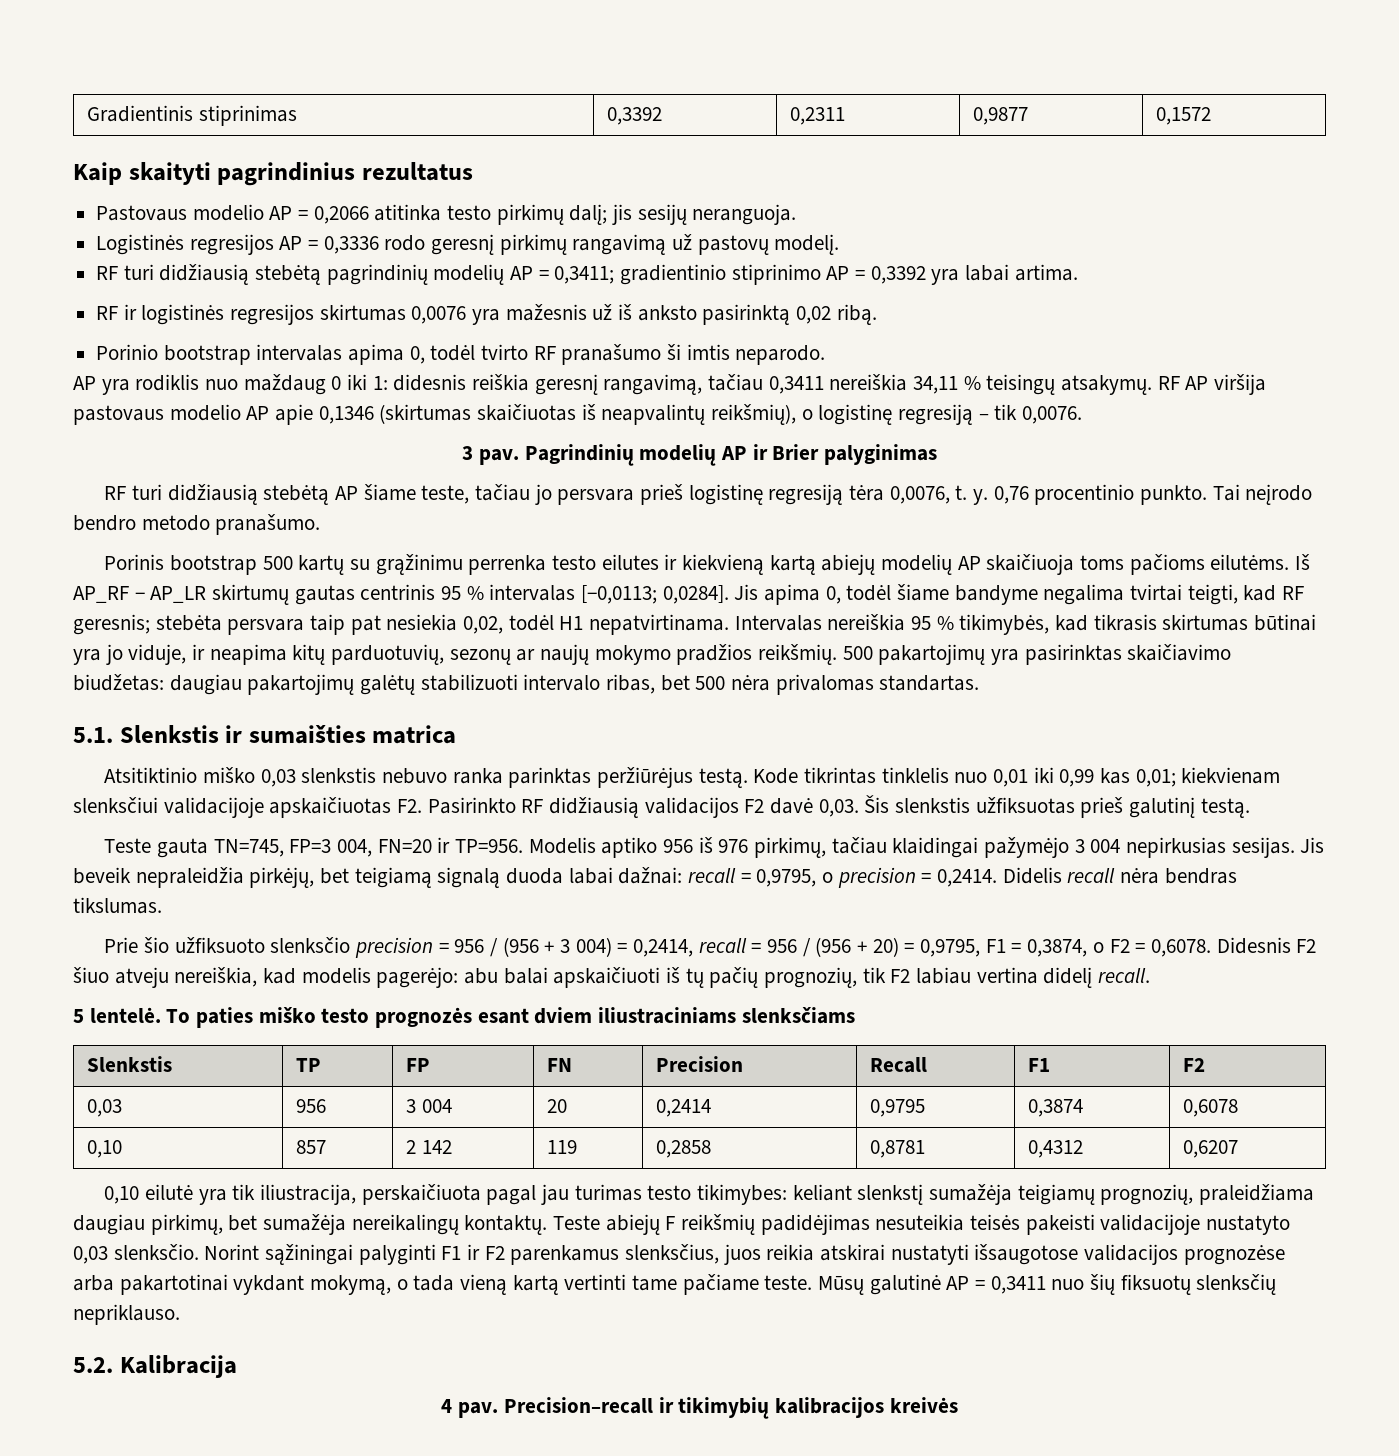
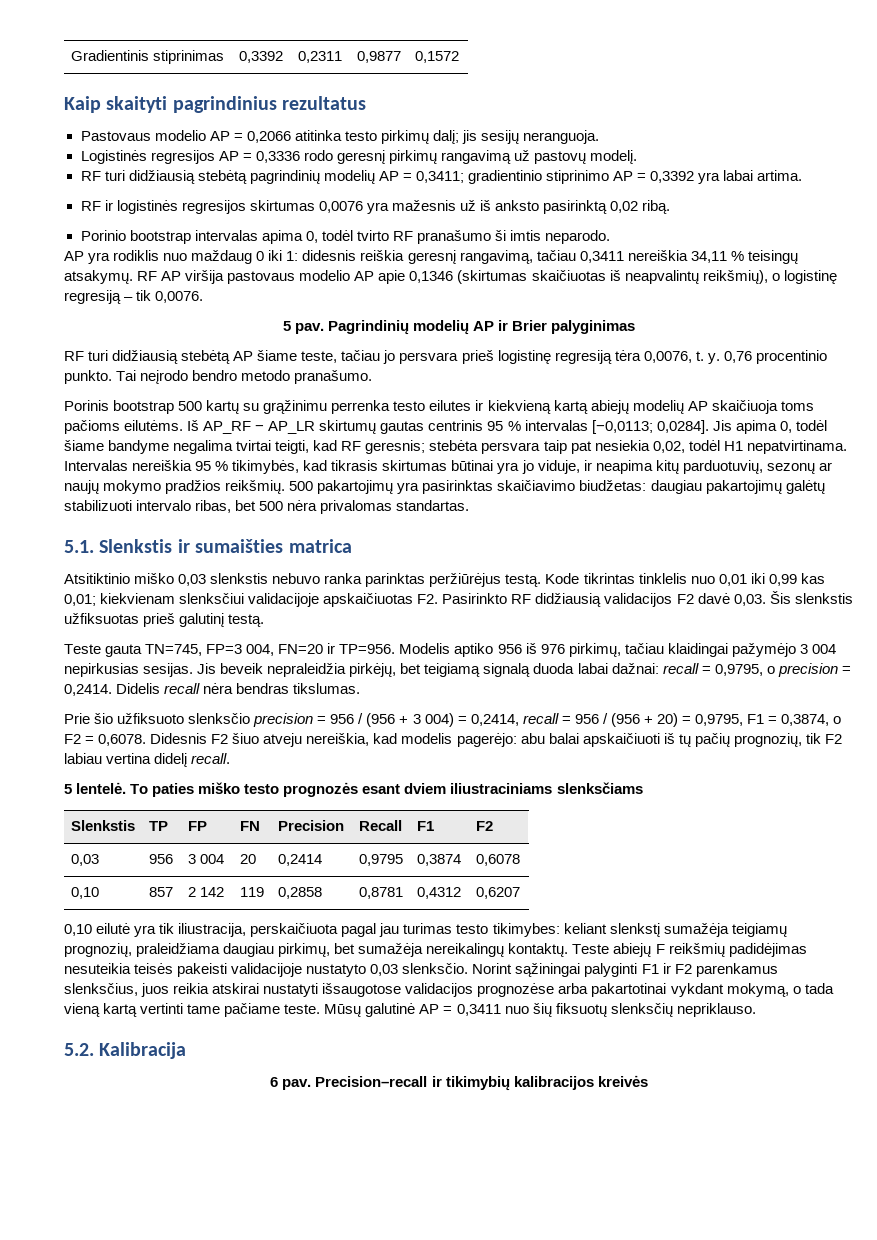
[462,446,474,460] 3 -> [282,321,291,331] 5
[441,1399,453,1413] 4 -> [270,1077,279,1087] 6

